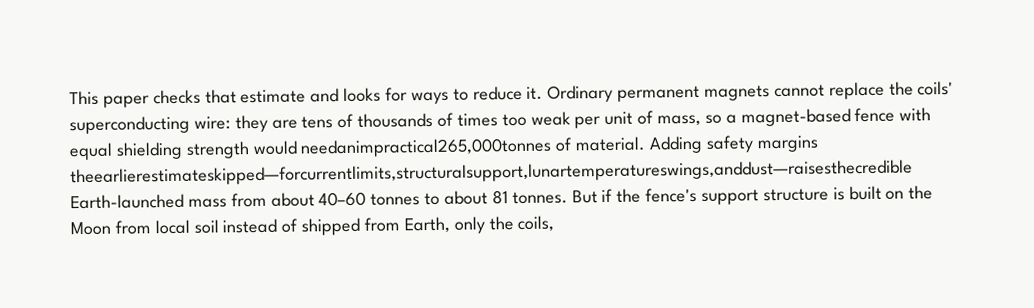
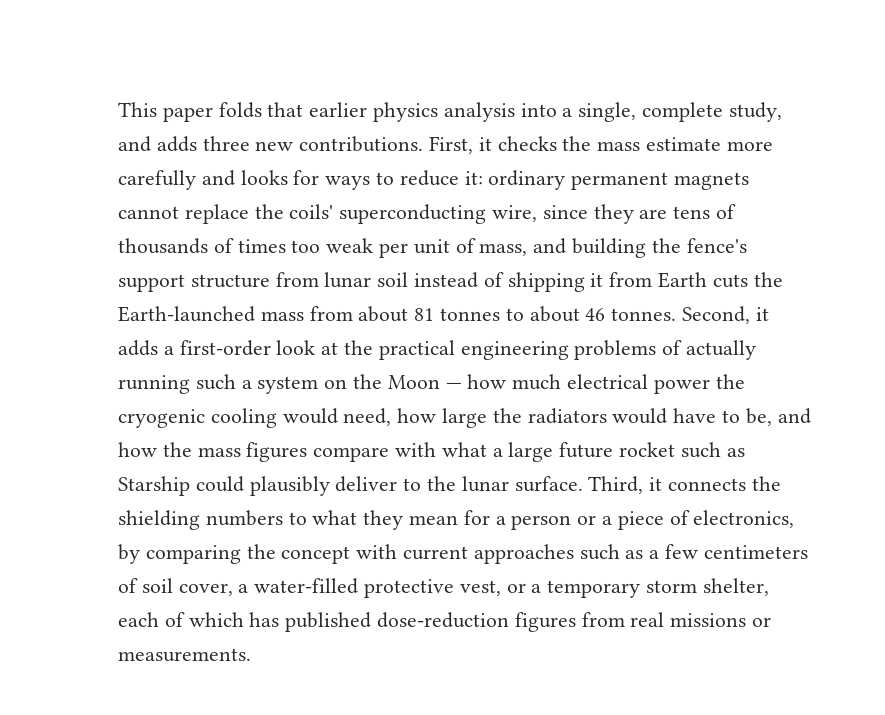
[152,89,307,105] checks that estimate -> [218,102,782,122] [118,136,773,154] [118,170,196,190] folds that earlier physics analysis into a single, complete study, and adds three new contributions. First, it checks the mass estimate more carefully
[526,84,614,103] it. Ordinary -> [464,170,566,190] it: ordinary
[193,116,231,130] wire: -> [492,205,588,222] wire, since
[704,107,932,127] [69,135,818,161] [70,159,913,187] so a magnet-based fence with equal shielding strength would needanimpractical265,000tonnes of material. Adding safety margins theearlierestimateskipped—forcurrentlimits,structuralsupport,lunartemperatureswings,anddust—raisesthecredible -> [533,238,747,258] [118,272,783,292] and building the fence's support structure from lunar soil instead of shipping it from Earth cuts the
[318,191,367,207] 40–60 -> [414,308,435,321] 81
[491,185,934,205] [70,215,555,236] 81 tonnes. But if the fence's support structure is built on the Moon from local soil instead of shipped from Earth, only the coils, -> [585,306,769,324] [118,340,757,360] [118,374,745,394] [118,408,811,428] [118,442,745,462] [118,476,781,496] [118,510,795,530] [118,544,808,564] [118,578,769,598] [118,612,772,632] [118,648,251,662] 46 tonnes. Second, it adds a first-order look at the practical engineering problems of actually running such a system on the Moon — how much electrical power the cryogenic cooling would need, how large the radiators would have to be, and how the mass figures compare with what a large future rocket such as Starship could plausibly deliver to the lunar surface. Third, it connects the shielding numbers to what they mean for a person or a piece of electronics, by comparing the concept with current approaches such as a few centimeters of soil cover, a water-filled protective vest, or a temporary storm shelter, each of which has published dose-reduction figures from real missions or measurements.

